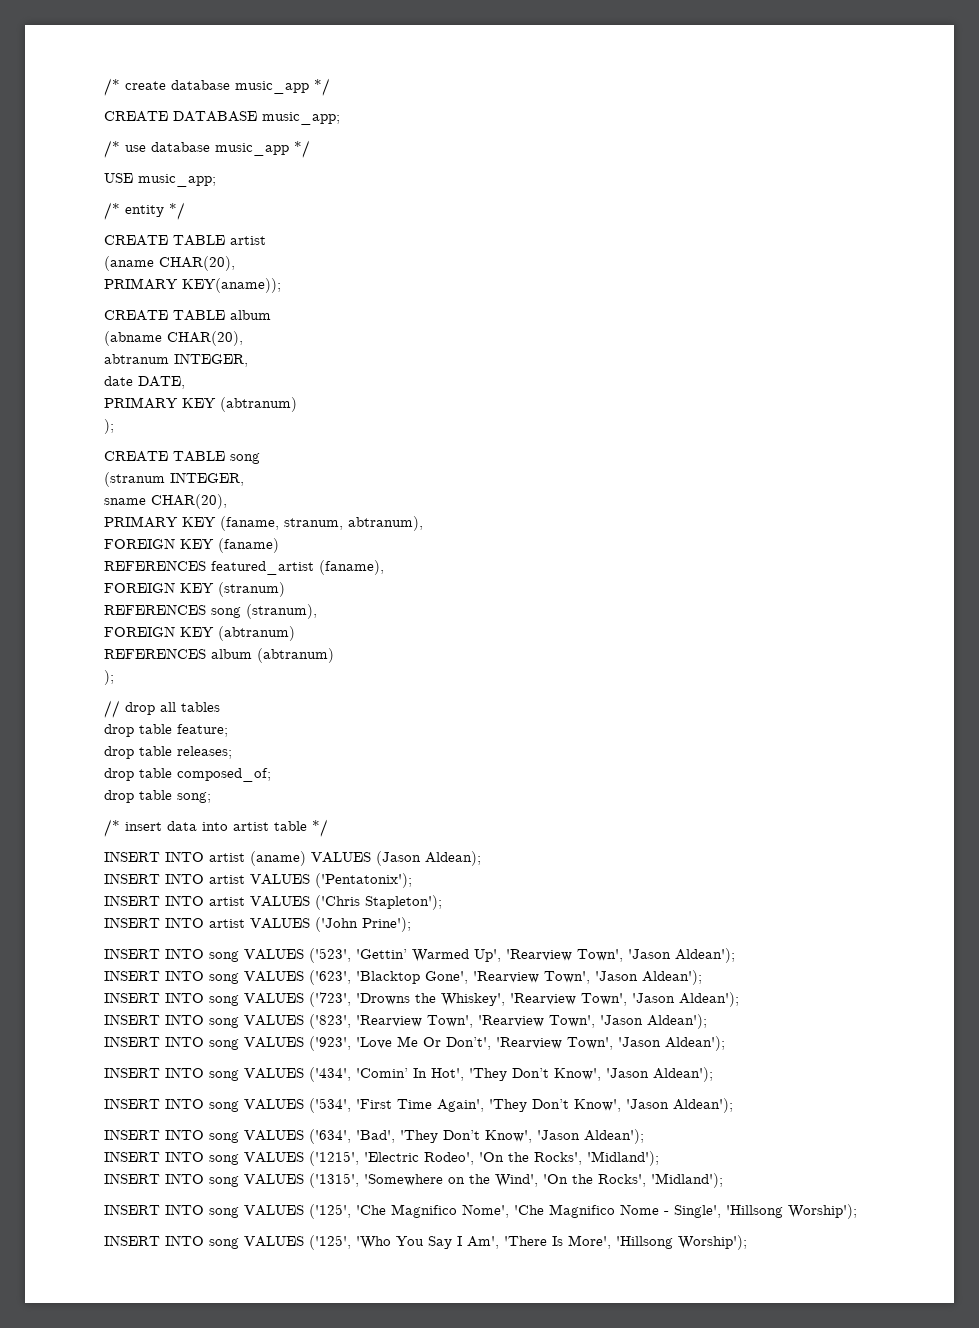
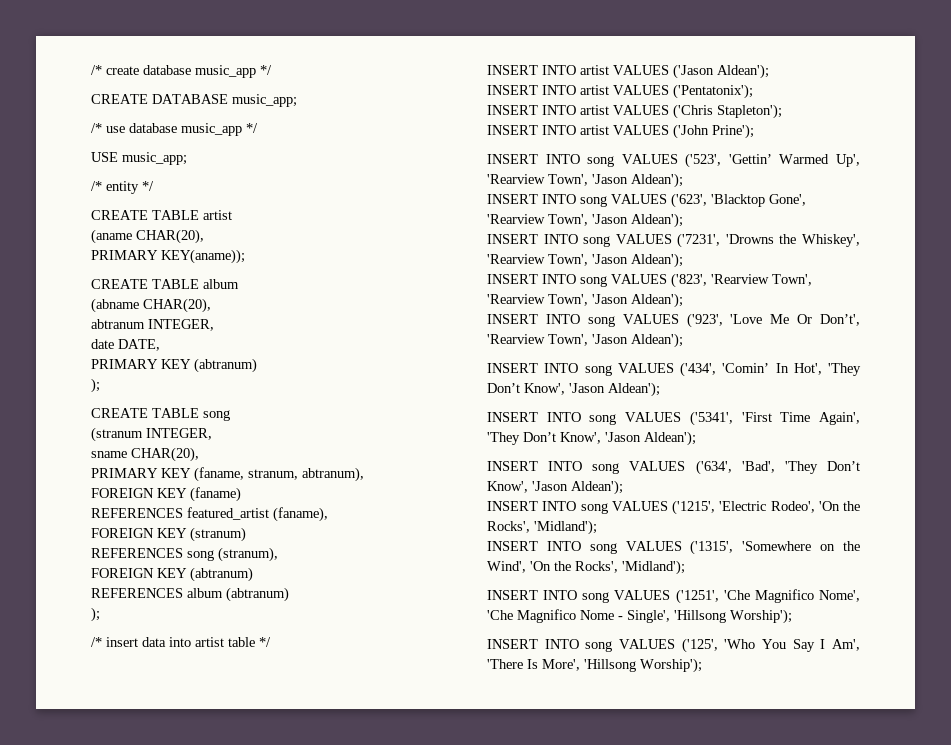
[104,700,220,718] [104,724,228,737] [104,746,232,759] [104,768,271,782] [104,790,211,803] // // drop all tables // drop table feature; // drop table releases; // drop table composed_of; // drop table song; -> (100, 614) none
[250,851,481,866] (aname) VALUES (Jason Aldean); -> [613,64,769,79] VALUES ('Jason Aldean');
[309,992,351,1007] ('723', -> [677,233,721,248] ('7231',
[309,1098,351,1113] ('534', -> [689,411,733,426] ('5341',
[309,1204,351,1219] ('125', -> [675,589,719,604] ('1251',

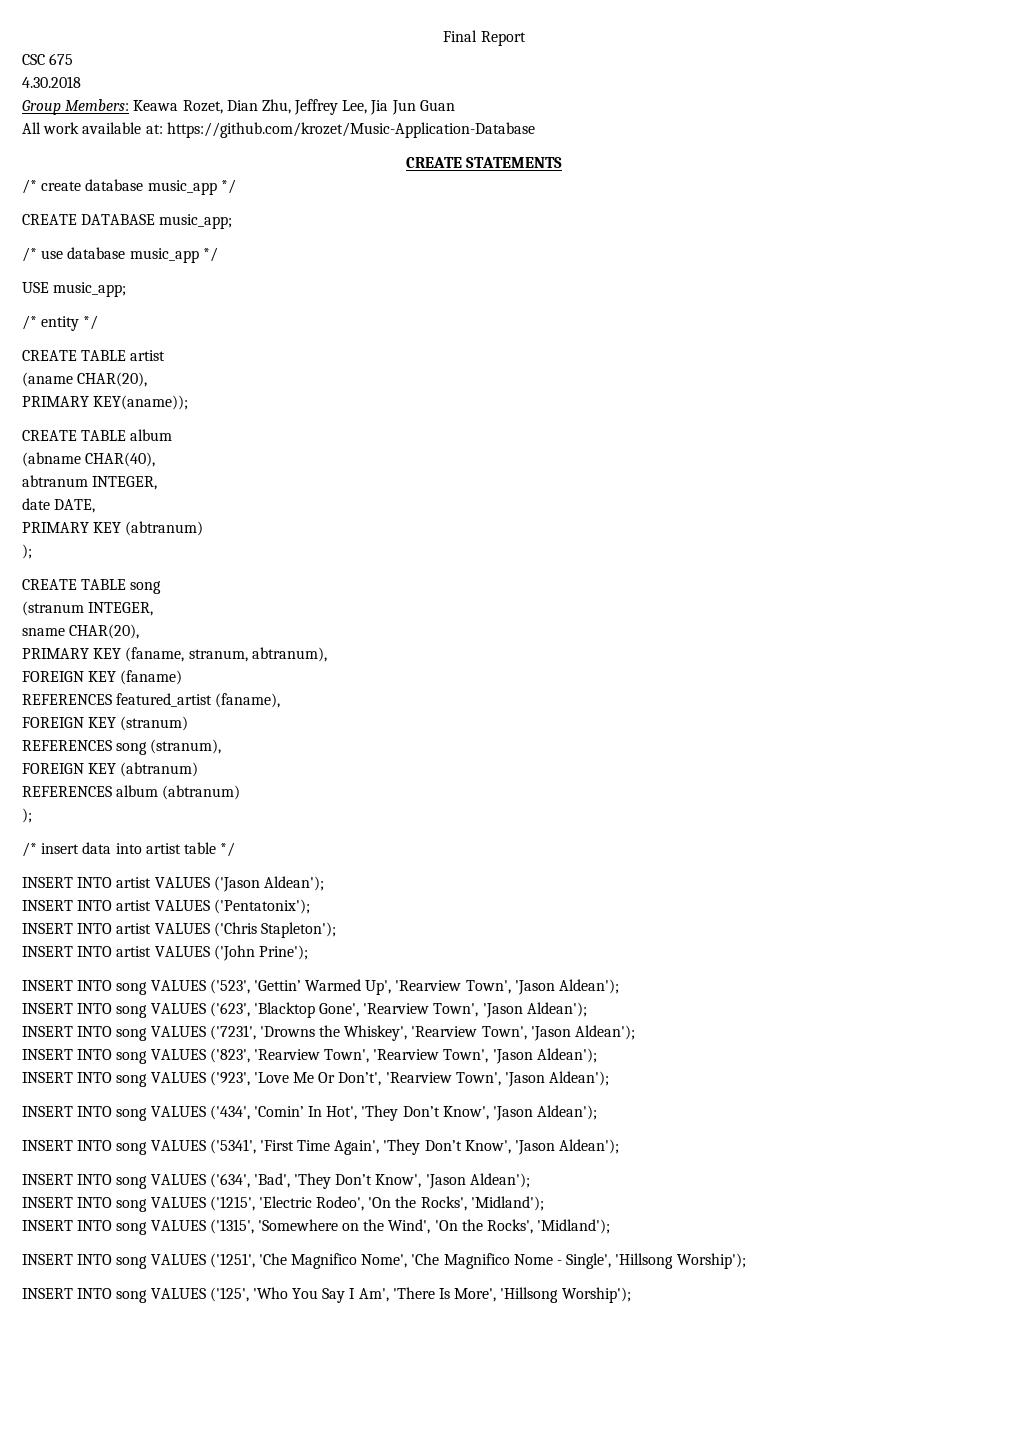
(91, 70) none -> [443,30,526,46] [22,53,74,65] [22,76,81,88] [22,99,455,115] [22,122,535,138] [405,157,563,168] Final Report // CSC 675 // 4.30.2018 // Group Members: Keawa Rozet, Dian Zhu, Jeffrey Lee, Jia Jun Guan // All work available at: https://github.com/krozet/Music-Application-Database // CREATE STATEMENTS //
[143,298,211,313] CHAR(20), -> [85,452,156,467] CHAR(40),

